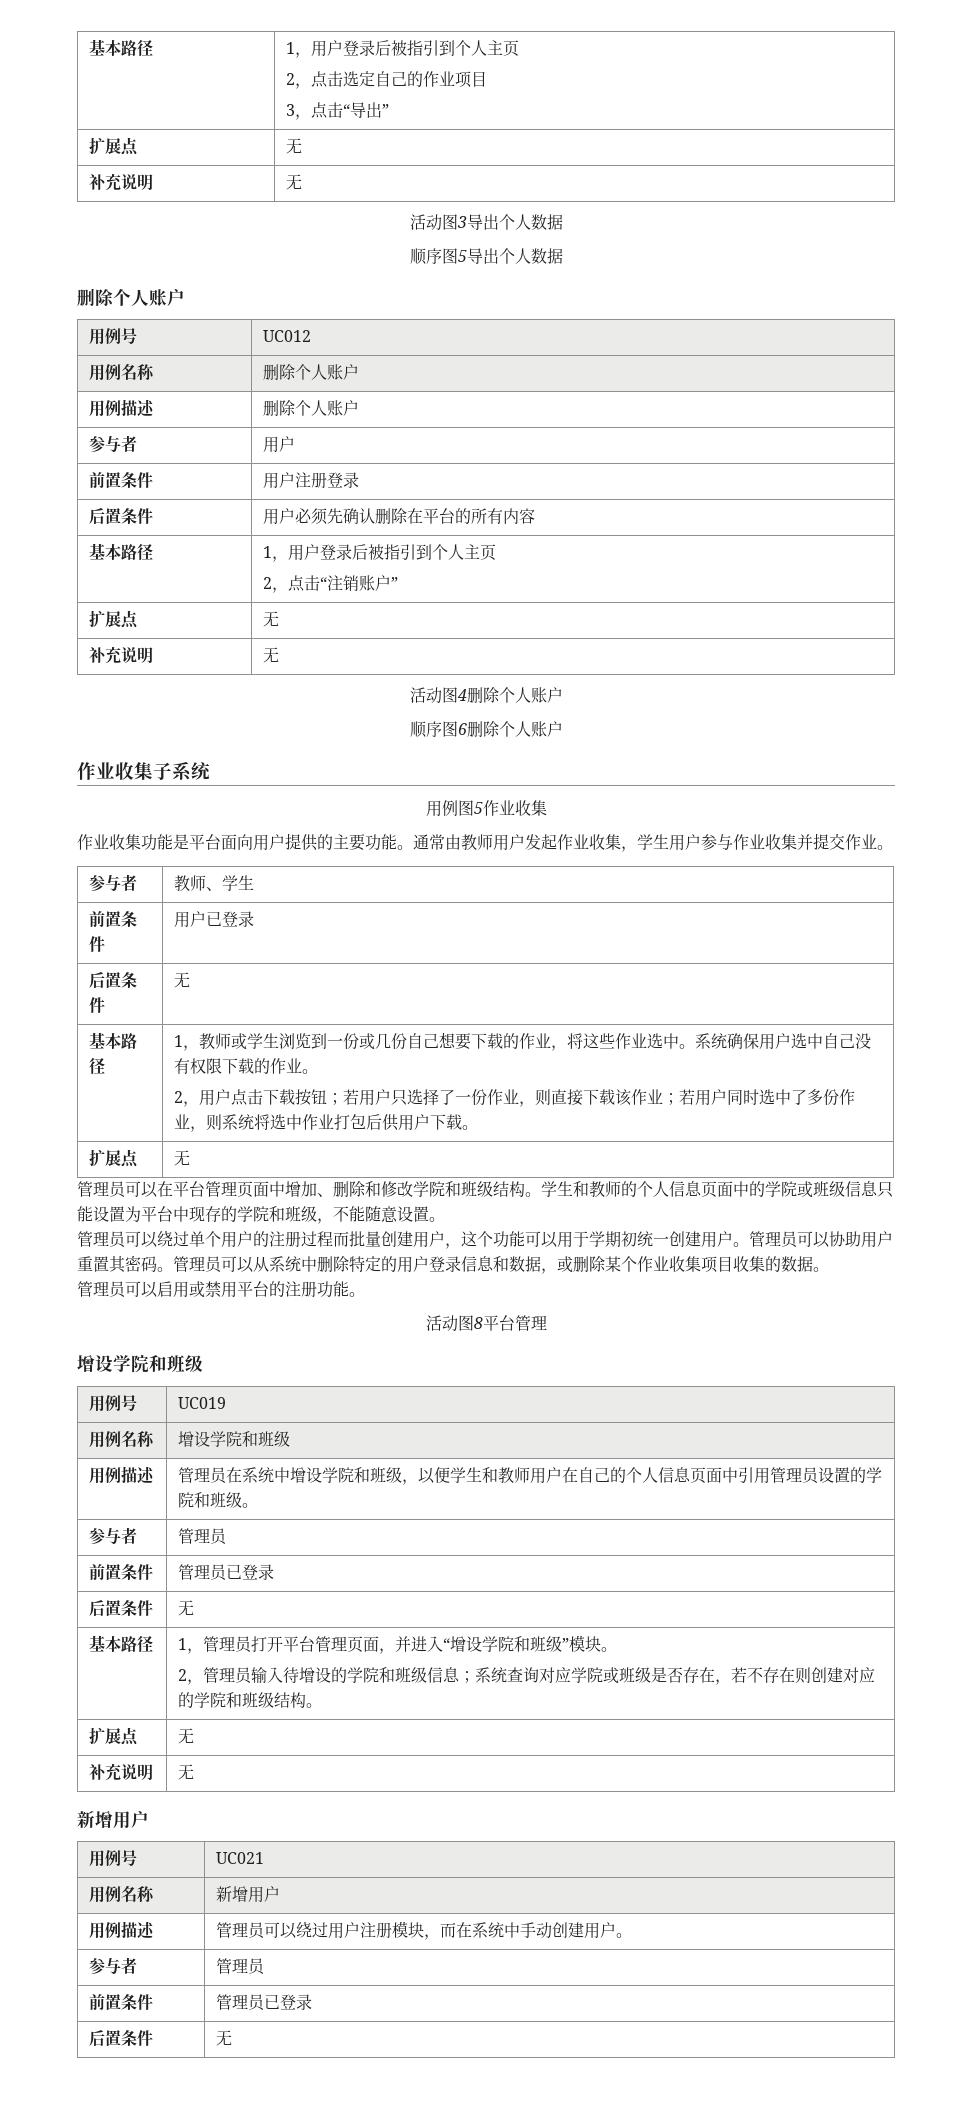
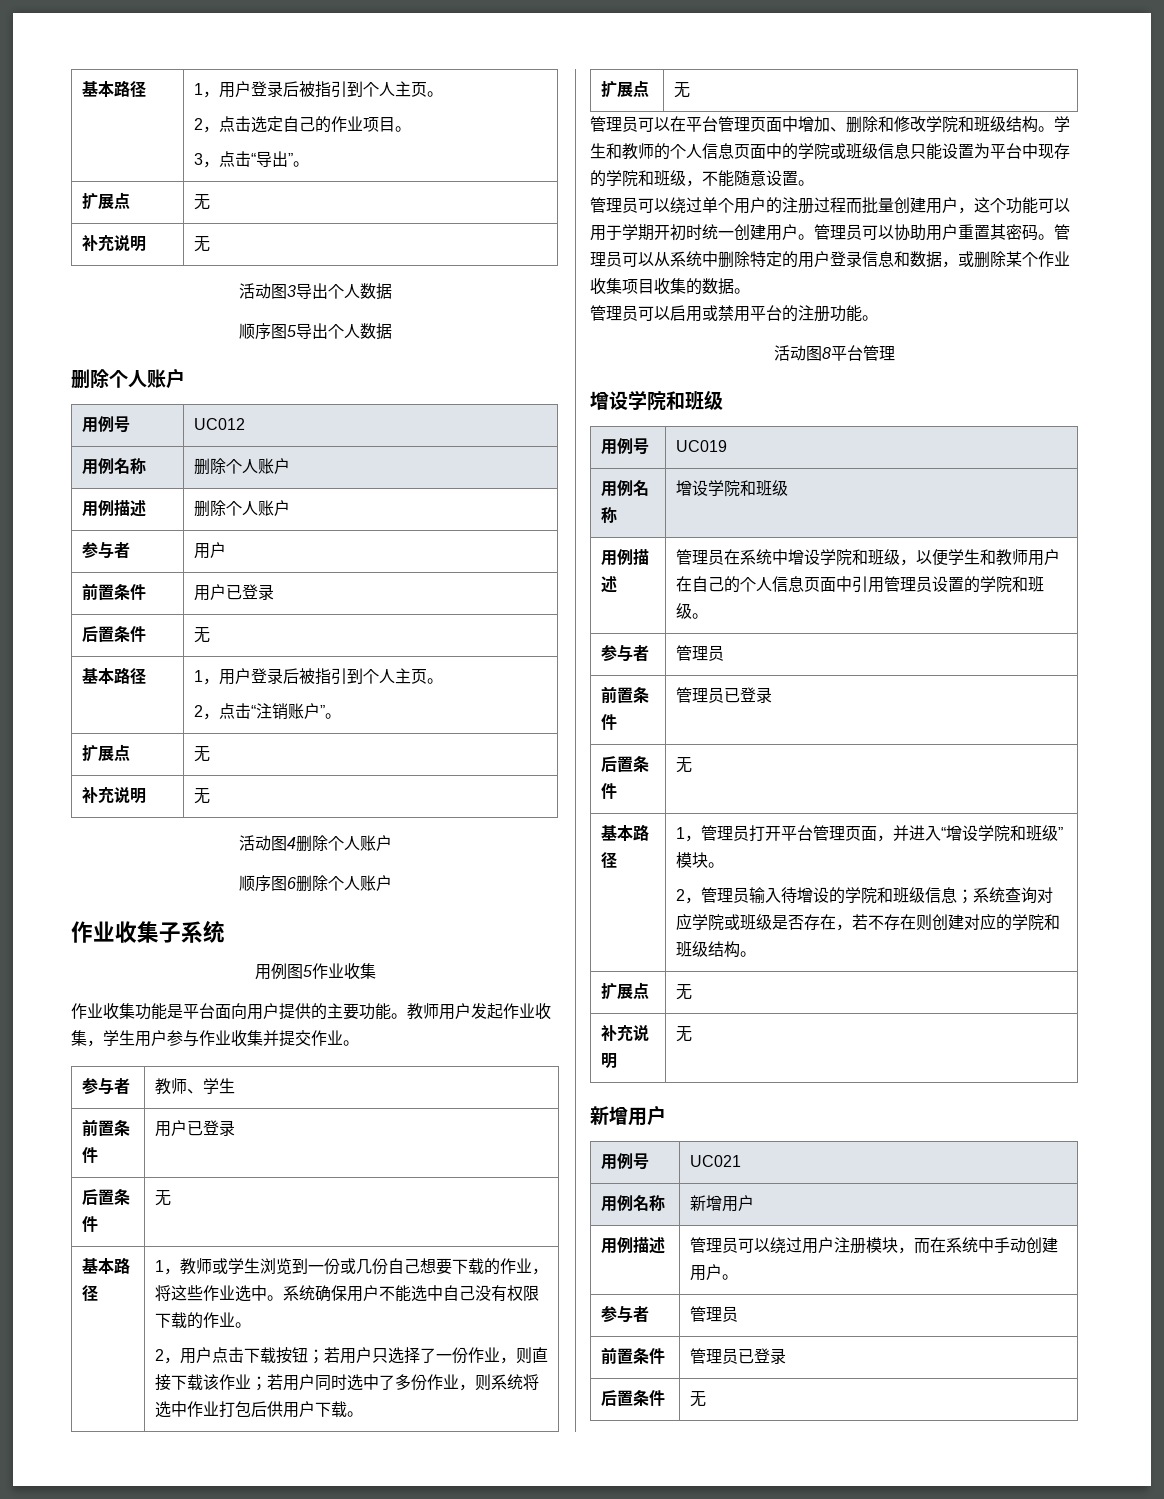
(519, 48) none -> [426,91,443,97] 。
(487, 79) none -> [394,126,411,132] 。
(389, 110) none -> [292,161,309,167] 。
[294,472,359,488] [88,508,153,525] [262,508,535,525] 注册登录 // 后置条件 | 用户必须先确认删除在平台的所有内容 -> [225,584,274,600] [81,625,146,643] [193,627,210,643] 已登录 // 后置条件 | 无
(496, 552) none -> [426,678,443,684] 。
(398, 583) none -> [324,713,341,719] 。
[413,834,461,850] 通常由 -> (407, 1016) none
(791, 1041) none -> [378,1285,411,1302] 不能
[621,1231,637,1247] 初 -> [654,224,702,241] 开初时

